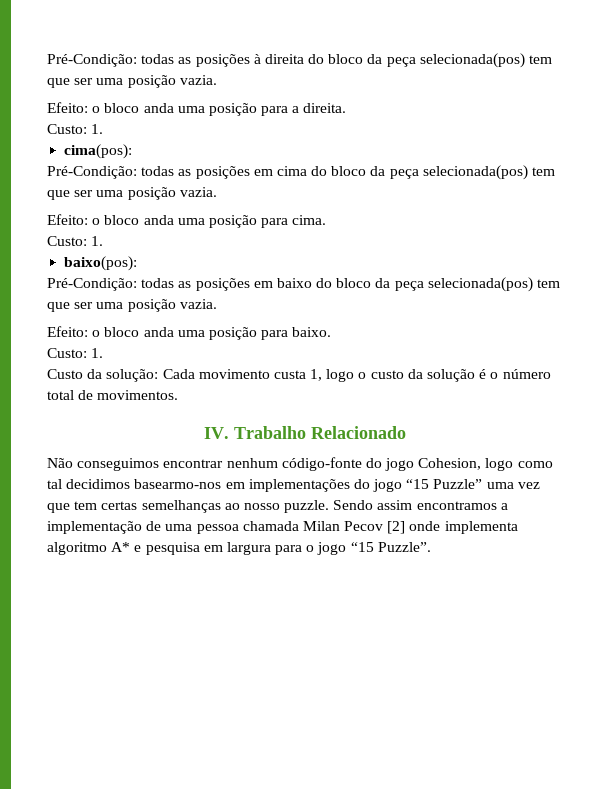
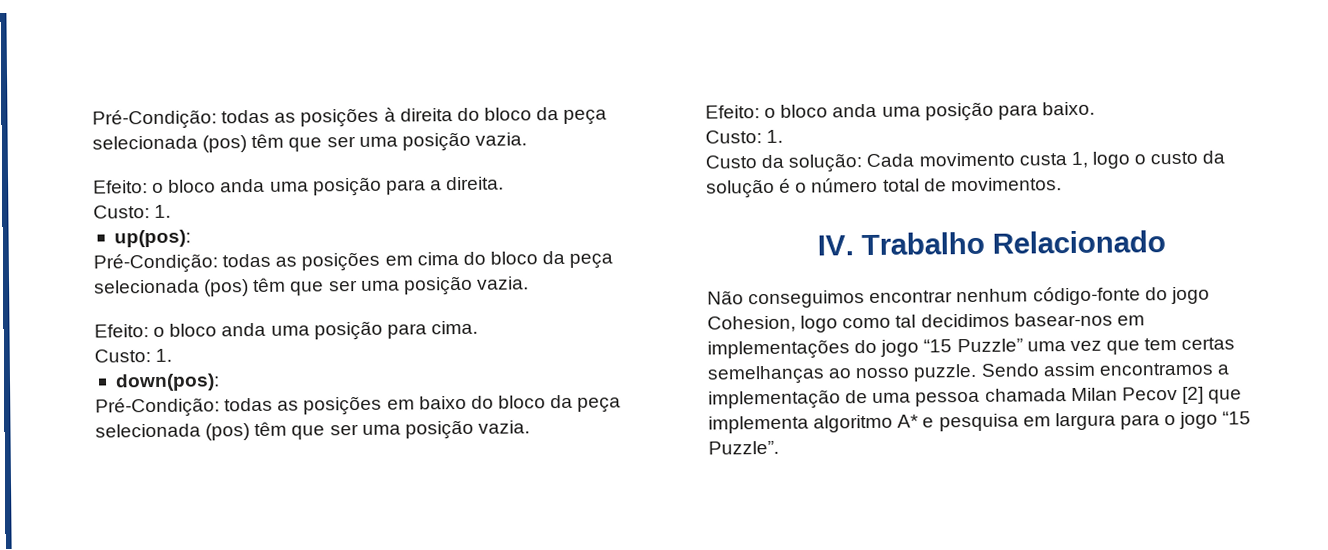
[419,53,553,68] selecionada(pos) tem -> [92,133,285,153] selecionada (pos) têm
[64,144,133,159] cima(pos): -> [113,229,191,248] up(pos):
[422,165,556,180] selecionada(pos) tem -> [94,277,287,297] selecionada (pos) têm
[64,256,138,271] baixo(pos): -> [114,373,220,392] down(pos):
[427,277,561,292] selecionada(pos) tem -> [95,421,288,441] selecionada (pos) têm
[134,479,222,489] basearmo-nos -> [1013,312,1113,327] basear-nos
[409,521,441,531] onde -> [1208,389,1243,404] que

